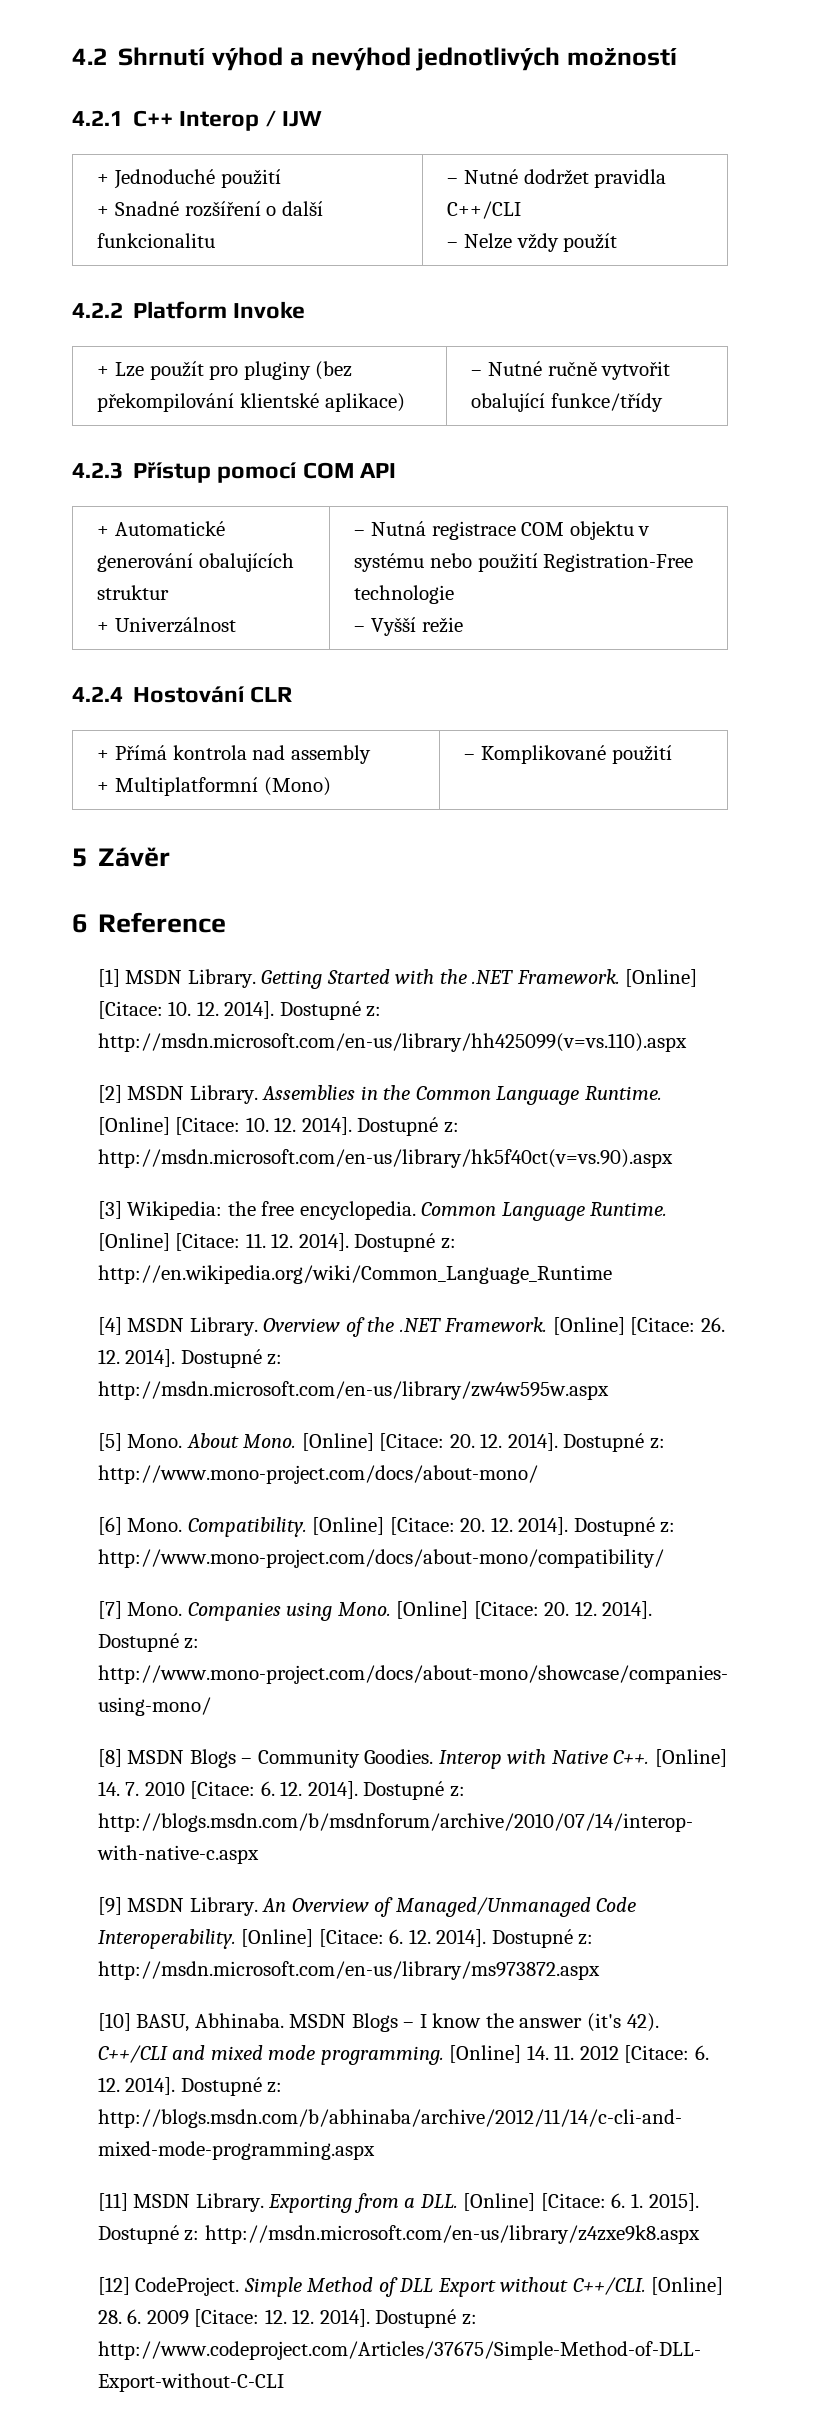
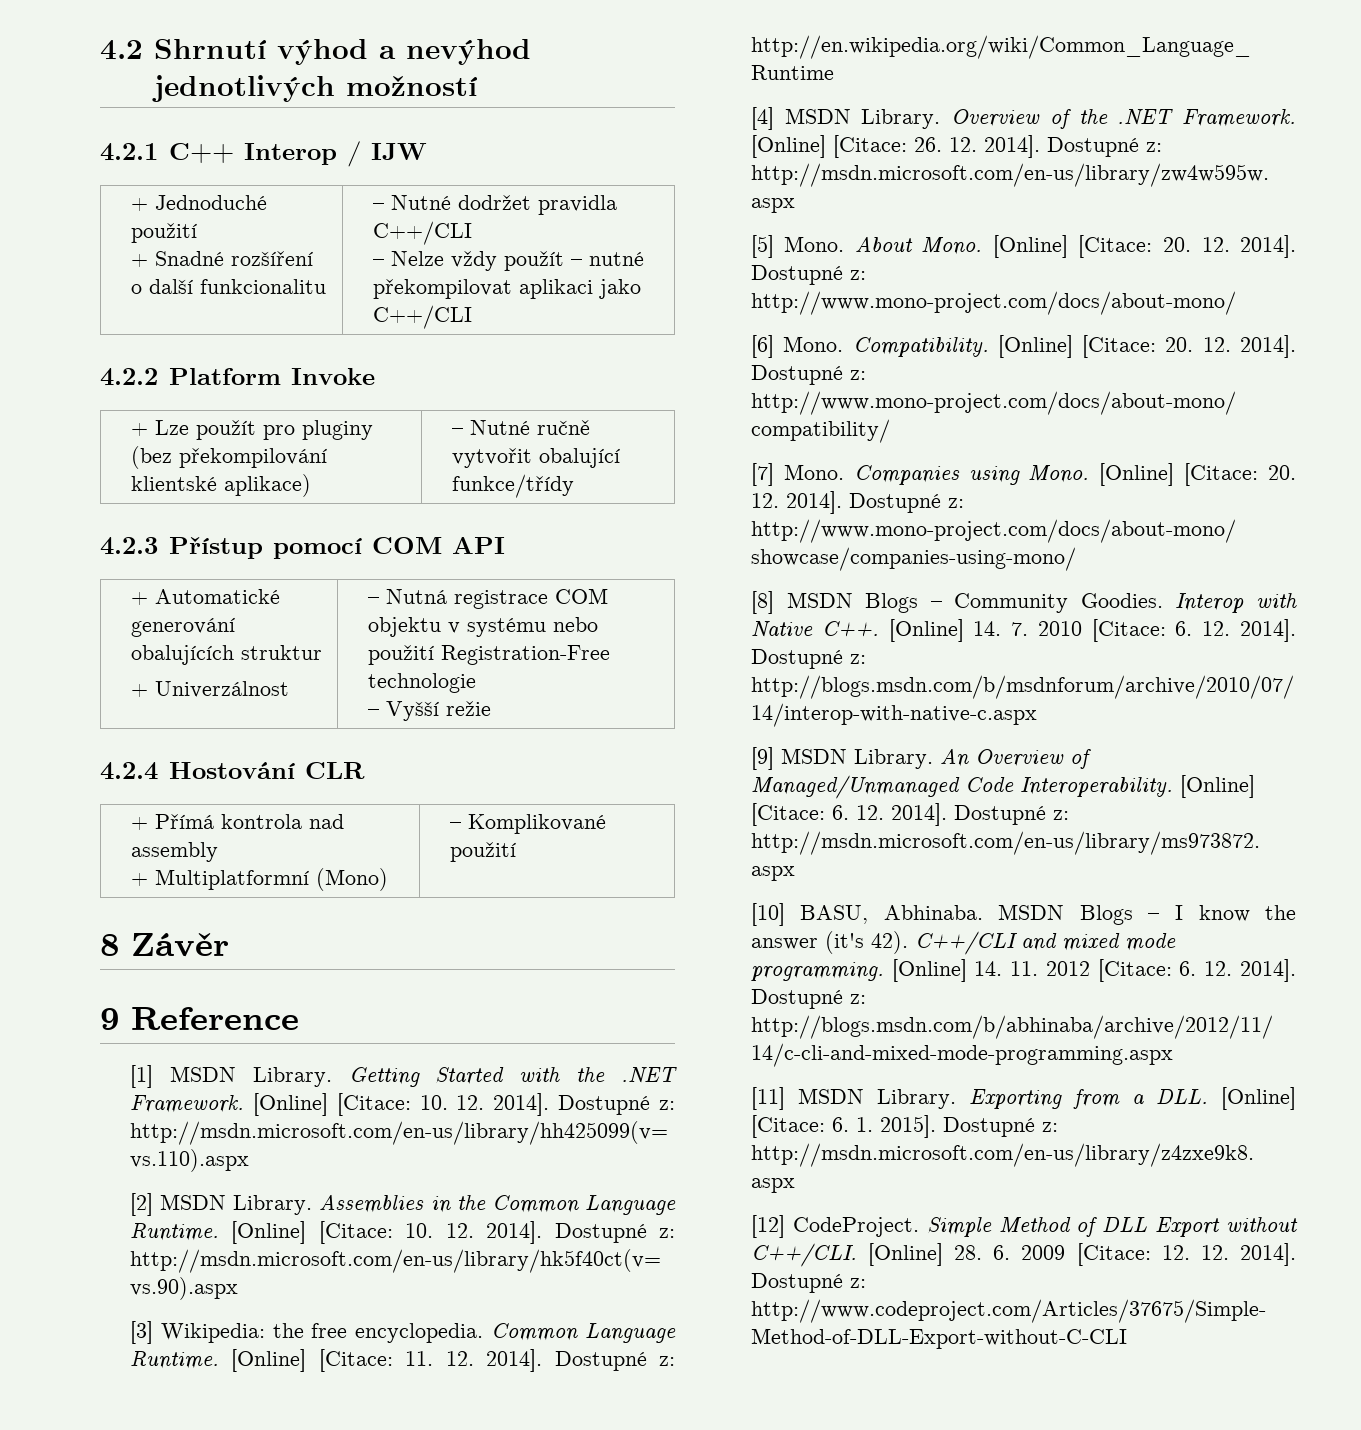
(618, 242) none -> [570,252,644,266] [372,279,641,299] [372,305,472,329] – nutné překompilovat aplikaci jako C++/CLI
[72,848,88,867] 5 -> [100,934,120,956] 8
[72,914,88,933] 6 -> [100,1008,120,1030] 9

